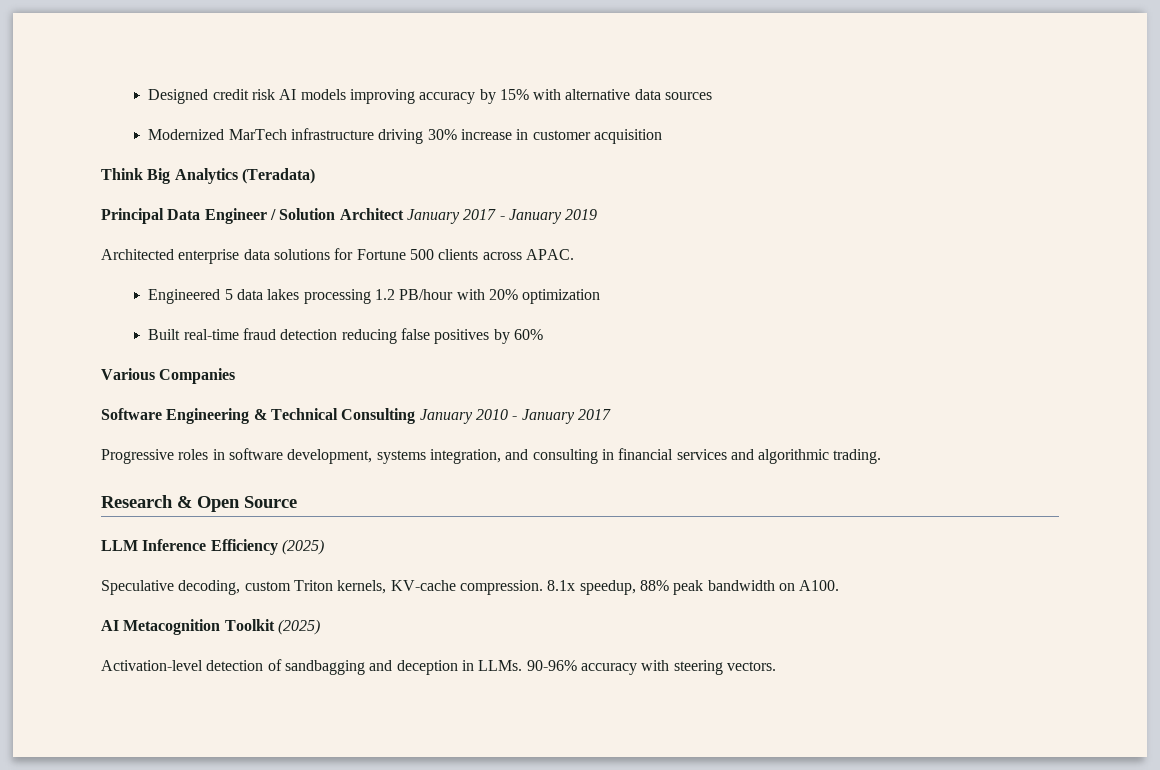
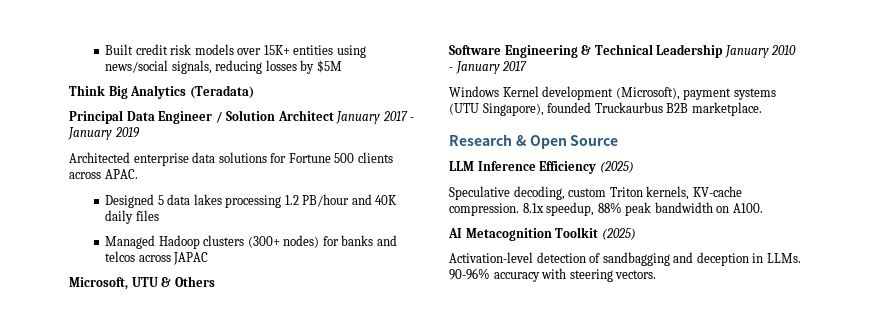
[148,89,209,104] Designed -> [105,44,134,55] Built
[279,89,713,104] [148,128,662,144] AI models improving accuracy by 15% with alternative data sources // Modernized MarTech infrastructure driving 30% increase in customer acquisition -> [194,44,366,58] [105,60,342,74] models over 15K+ entities using news/social signals, reducing losses by $5M
[148,289,221,304] Engineered -> [105,194,155,208] Designed
[456,289,601,304] [148,328,543,344] [101,368,236,384] with 20% optimization // Built real-time fraud detection reducing false positives by 60% // Various Companies -> [351,194,398,205] [105,210,159,224] [105,235,397,249] [105,251,209,265] [69,276,215,290] and 40K daily files // Managed Hadoop clusters (300+ nodes) for banks and telcos across JAPAC // Microsoft, UTU & Others
[341,408,416,424] Consulting -> [656,44,724,58] Leadership
[101,448,882,464] Progressive roles in software development, systems integration, and consulting in financial services and algorithmic trading. -> [449,86,776,100] [449,102,762,116] Windows Kernel development (Microsoft), payment systems (UTU Singapore), founded Truckaurbus B2B marketplace.

